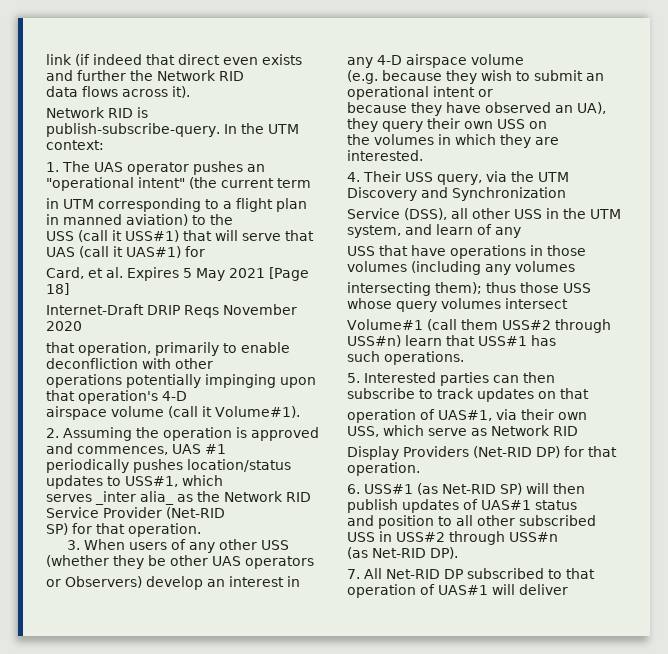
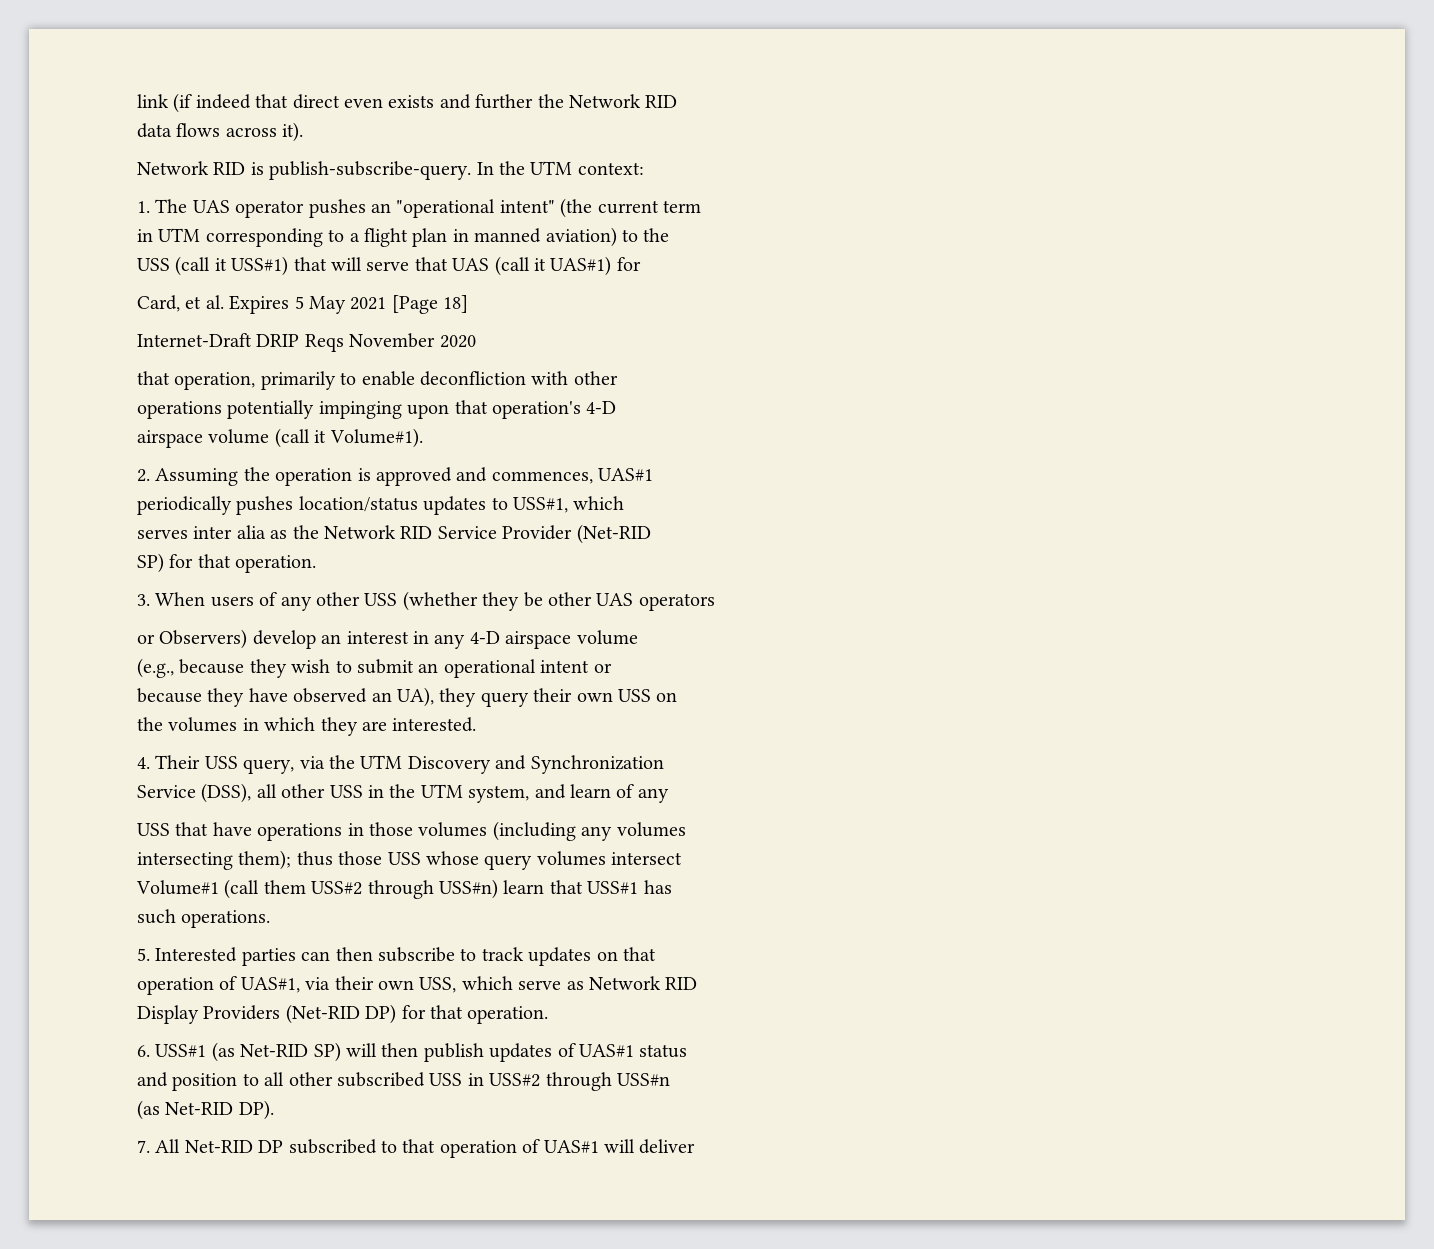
[172,444,226,454] UAS #1 -> [598,468,654,481] UAS#1
[95,491,174,505] _inter alia_ -> [193,525,266,539] inter alia
[347,70,378,84] (e.g. -> [137,658,174,678] (e.g.,

